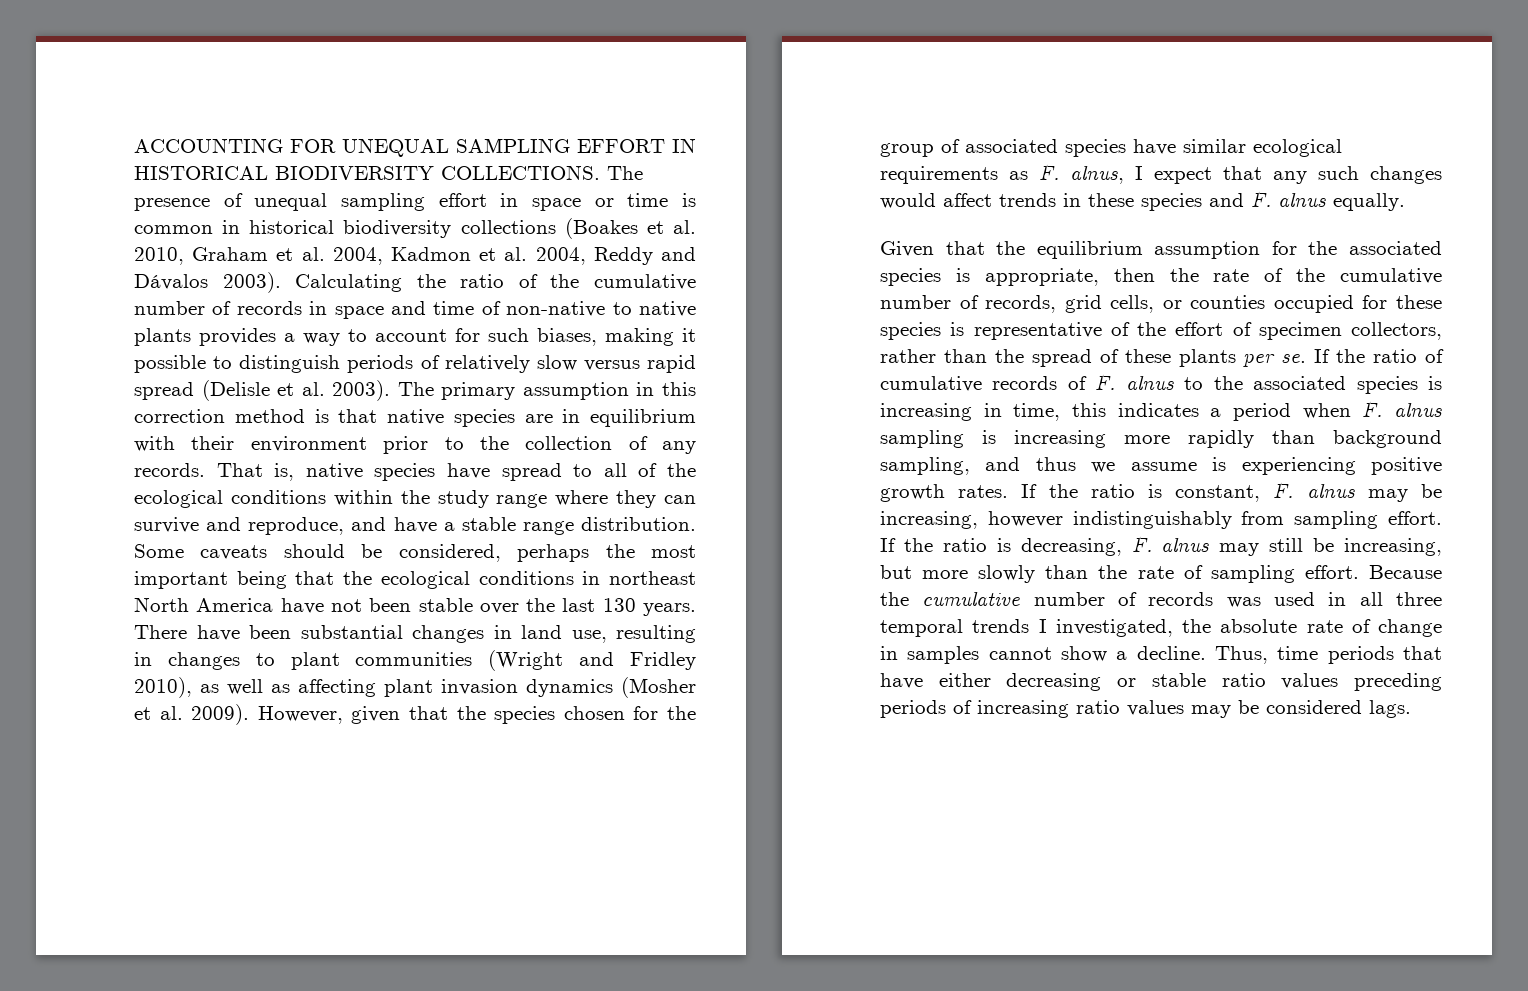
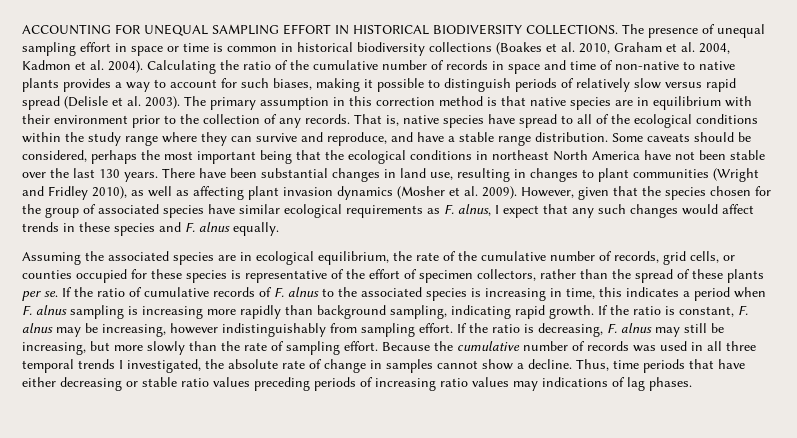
[535,247,696,265] [134,272,281,293] 2004, Reddy and Dávalos 2003). -> [108,60,143,73] 2004).
[880,241,1442,259] [880,268,1155,286] Given that the equilibrium assumption for the associated species is appropriate, then -> [22,251,389,265] Assuming the associated species are in ecological equilibrium,
[985,457,1442,475] [880,484,1009,502] and thus we assume is experiencing positive growth rates. -> [451,305,594,319] indicating rapid growth.
[1238,700,1411,718] be considered lags. -> [542,377,692,391] indications of lag phases.

